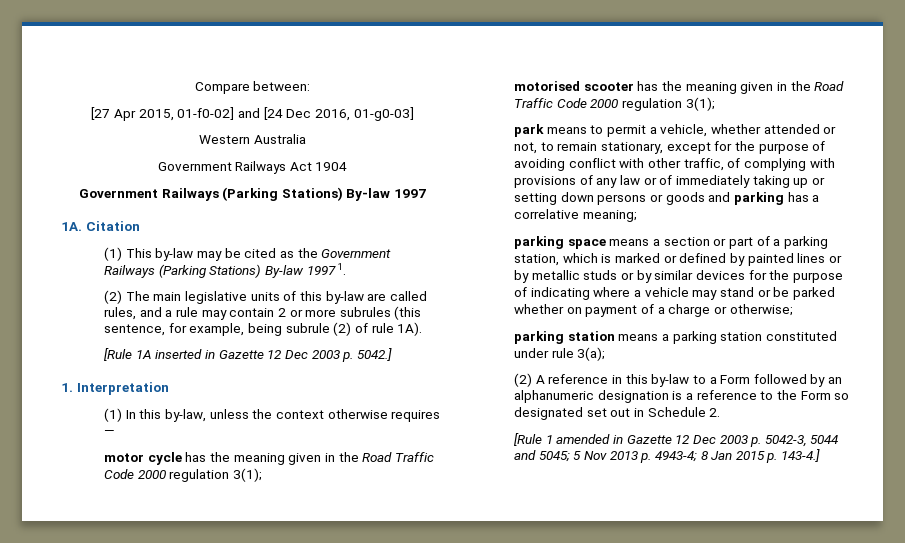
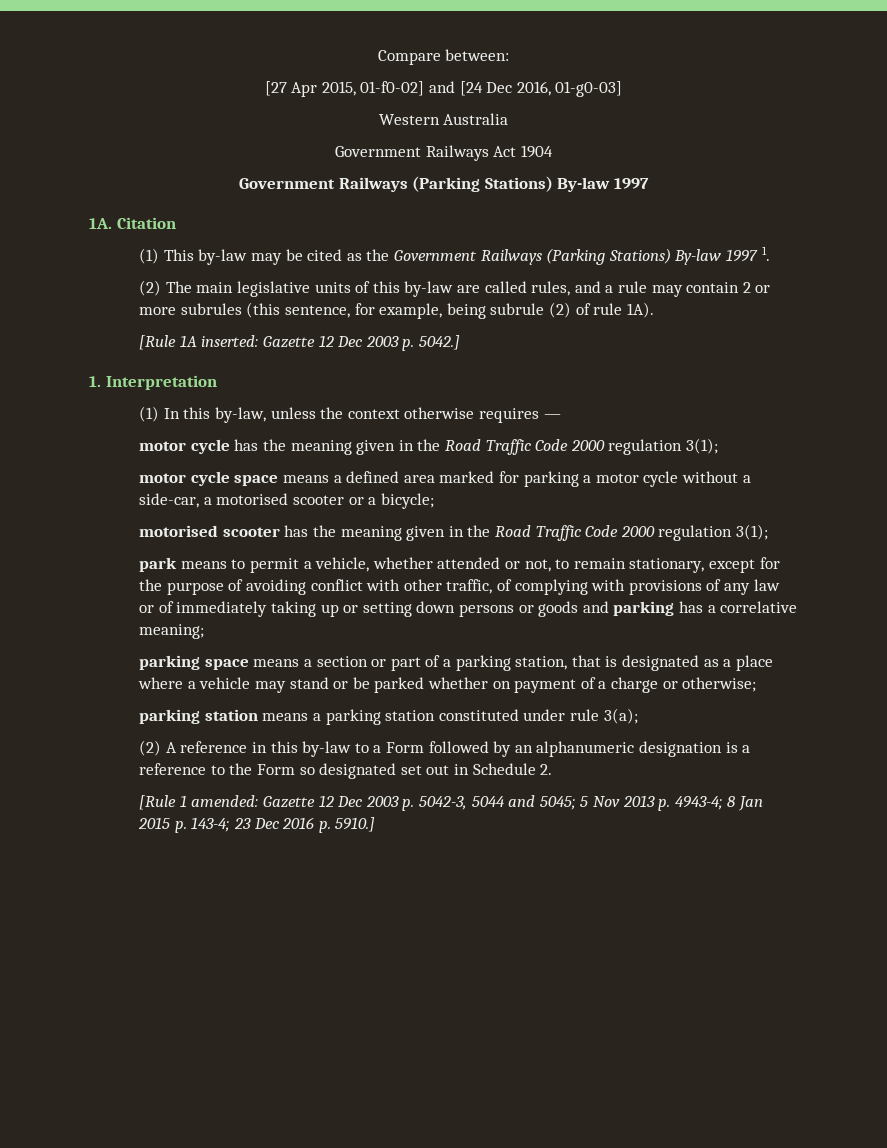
[155,349,215,359] inserted in -> [201,335,259,347] inserted:
(262, 475) none -> [139,471,751,487] [139,493,434,509] // motor cycle space means a defined area marked for parking a motor cycle without a side-car, a motorised scooter or a bicycle;
[562,253,842,266] [514,270,843,283] [514,287,590,300] which is marked or defined by painted lines or by metallic studs or by similar devices for the purpose of indicating -> [571,655,773,671] that is designated as a place
[556,434,623,444] amended in -> [191,795,259,807] amended:
[781,449,821,462] 143-4.] -> [191,817,376,833] 143-4; 23 Dec 2016 p. 5910.]

